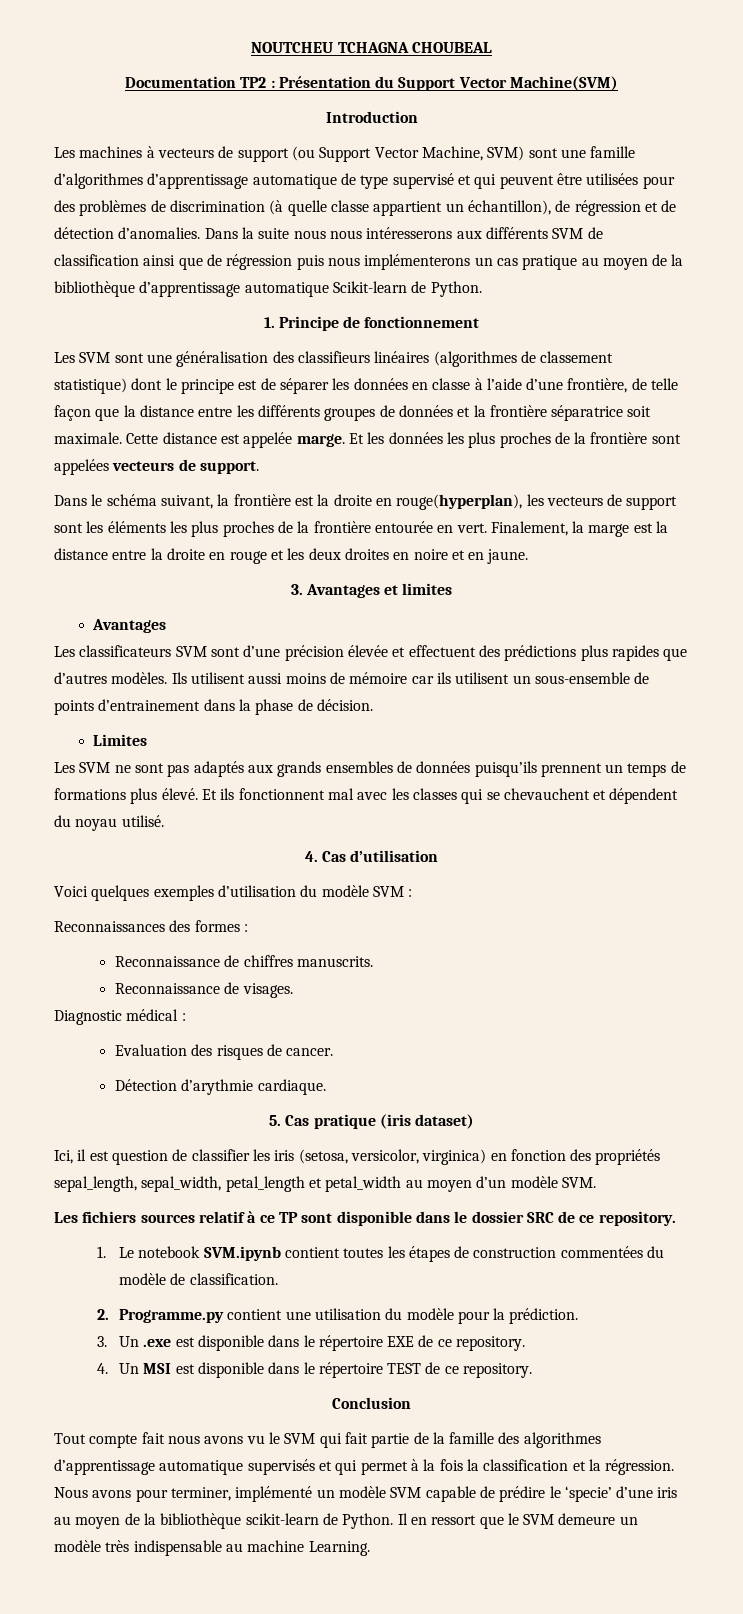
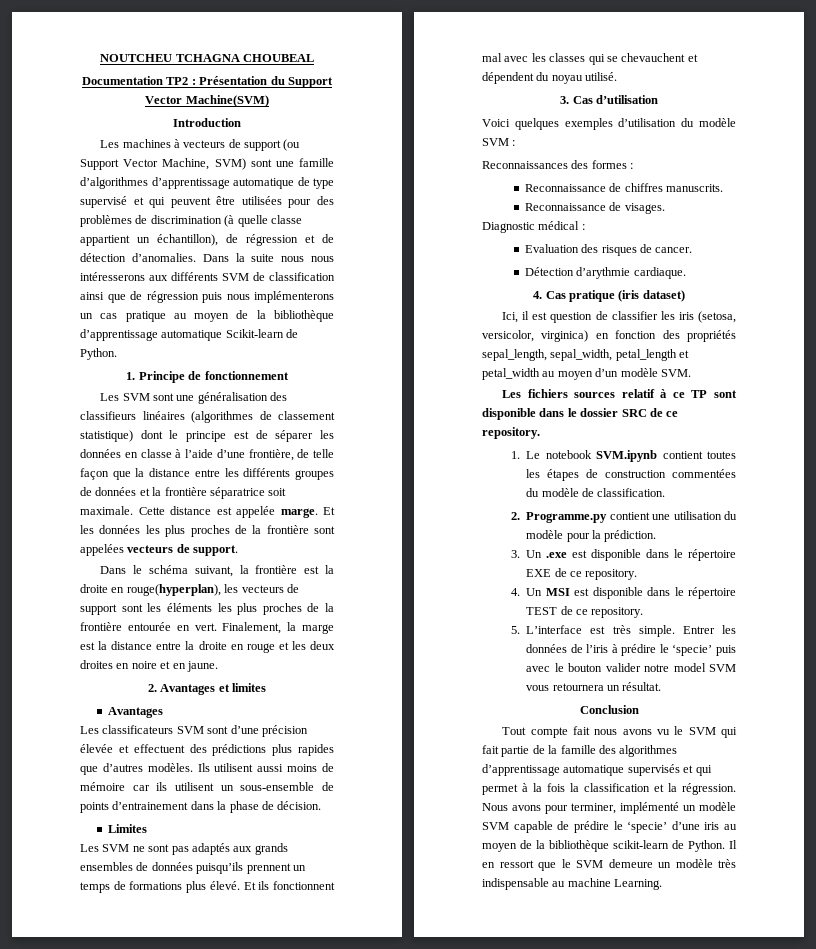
[290,584,303,595] 3. -> [147,684,157,692] 2.
[304,851,318,862] 4. -> [560,96,570,104] 3.
[268,1115,281,1126] 5. -> [533,291,543,299] 4.
(533, 1370) none -> [511,625,736,637] [526,644,736,656] [526,663,736,672] [526,682,662,691] // 5. L’interface est très simple. Entrer les données de l’iris à prédire le ‘specie’ puis avec le bouton valider notre model SVM vous retournera un résultat.

